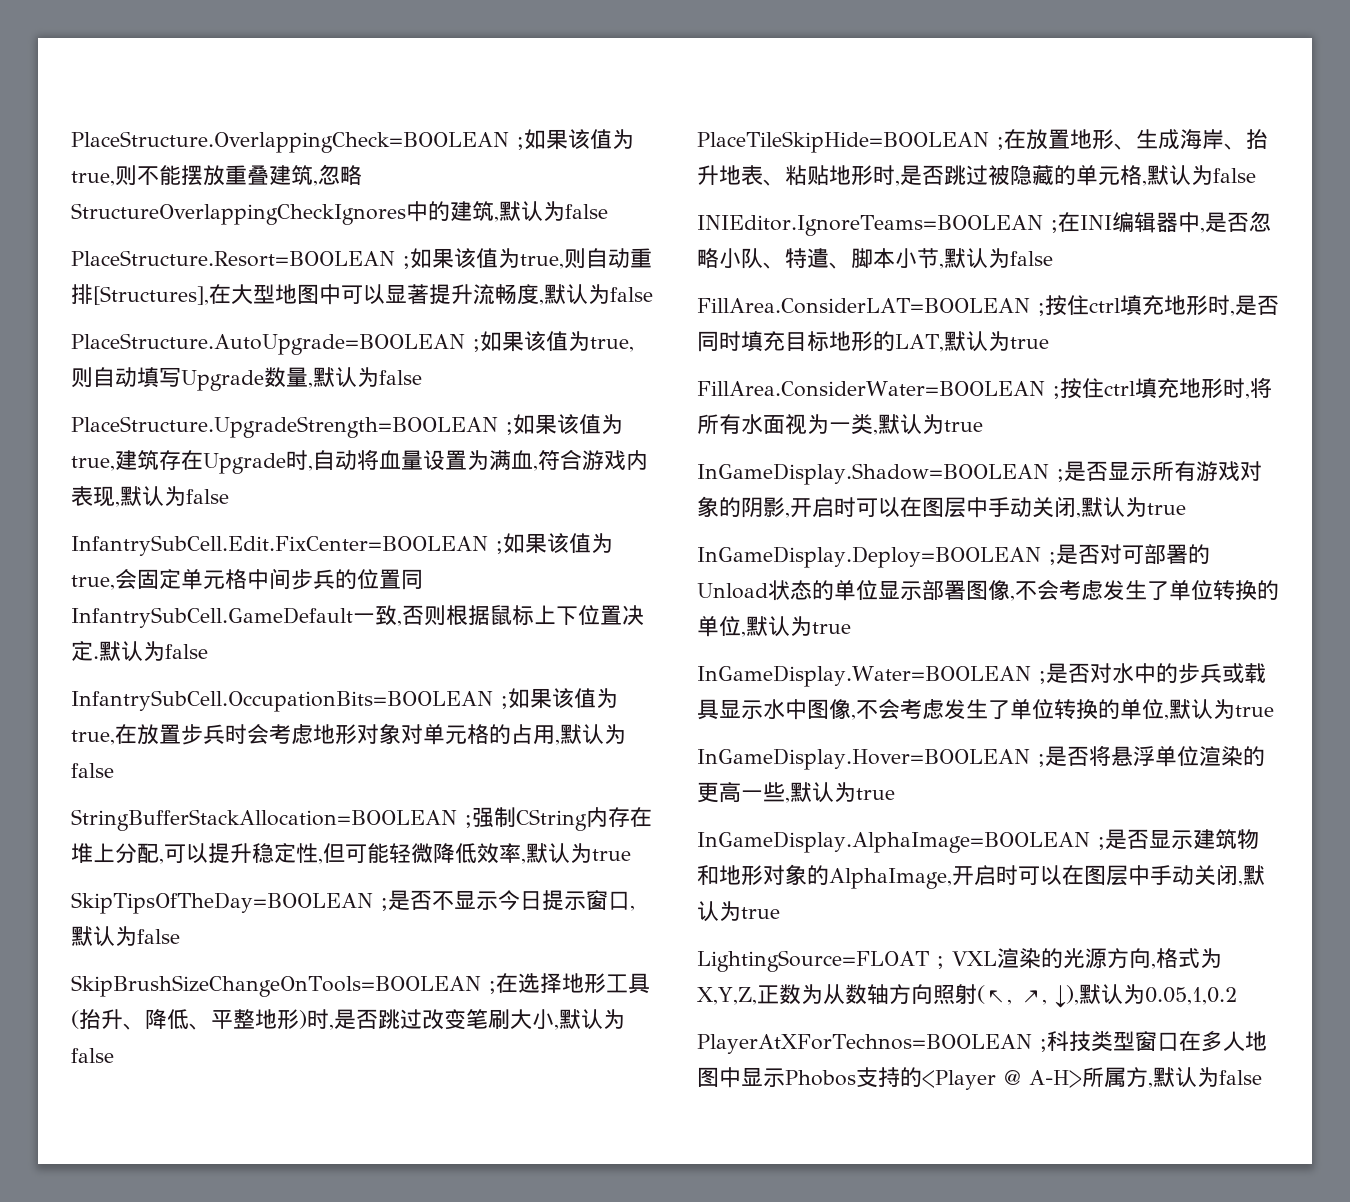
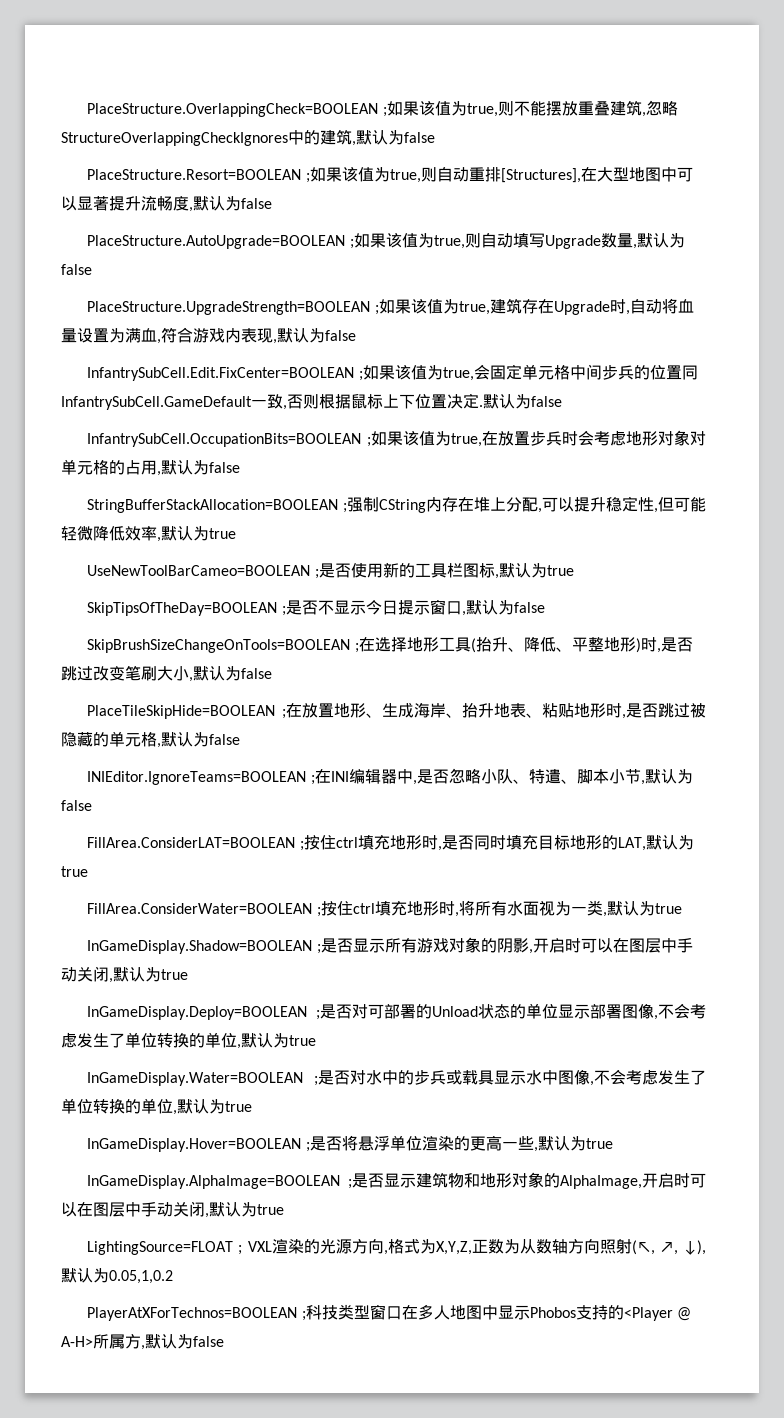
(631, 855) none -> [87,562,574,579] // UseNewToolBarCameo=BOOLEAN ;是否使用新的工具栏图标,默认为true

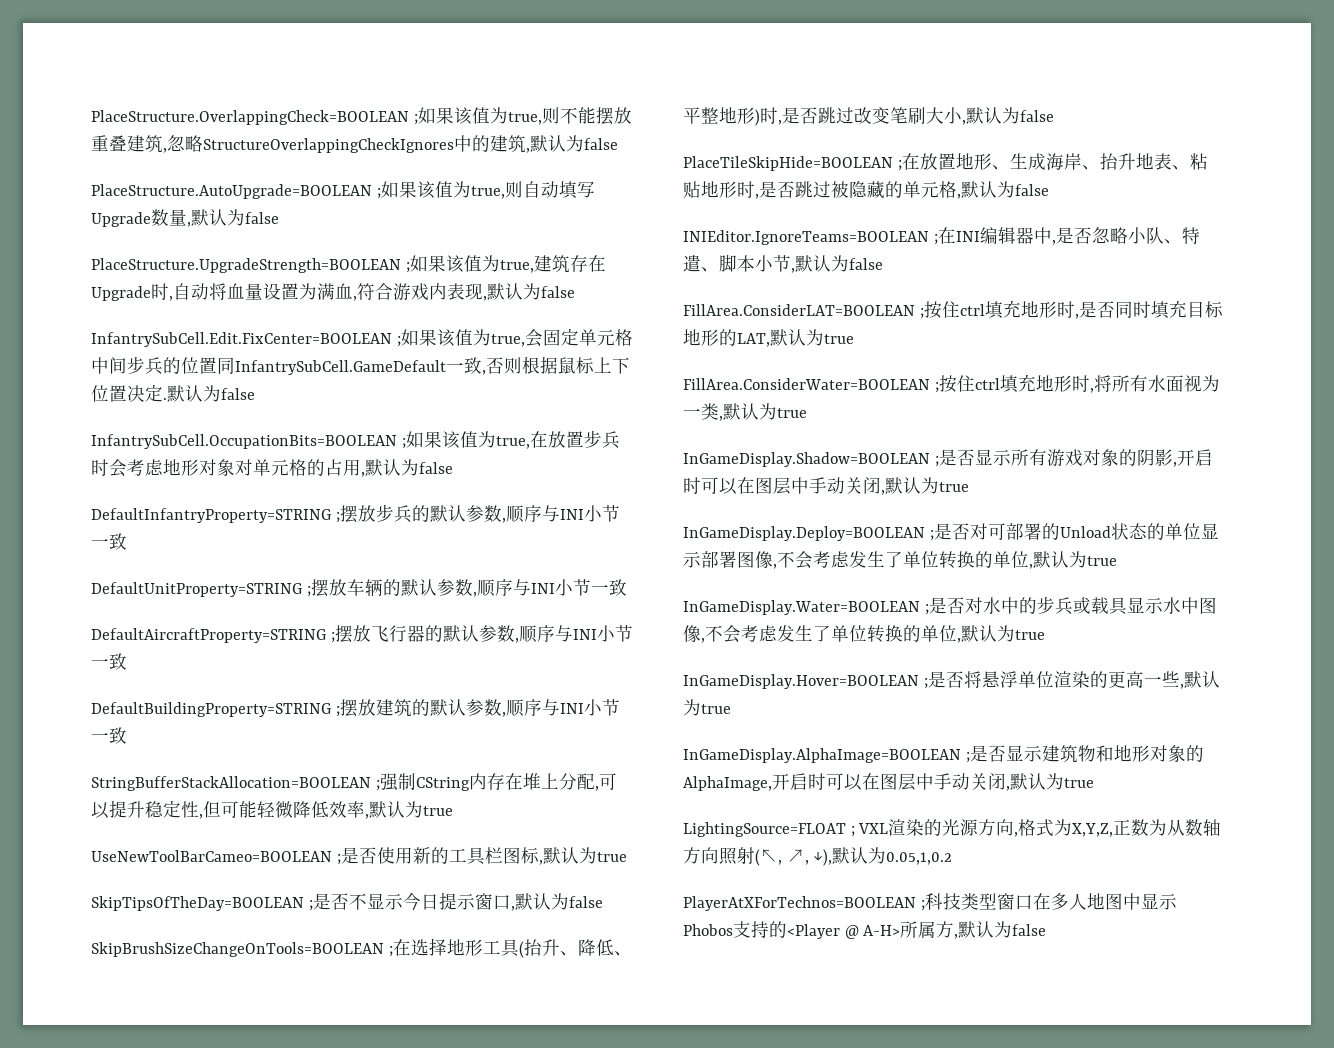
[87,167,693,183] [61,196,272,212] // PlaceStructure.Resort=BOOLEAN ;如果该值为true,则自动重排[Structures],在大型地图中可以显著提升流畅度,默认为false -> (618, 144) none
(240, 467) none -> [91,504,620,523] [91,533,127,550] [91,579,627,597] [91,625,633,643] [91,653,127,670] [91,699,620,717] [91,727,127,744] // DefaultInfantryProperty=STRING ;摆放步兵的默认参数,顺序与INI小节一致 // DefaultUnitProperty=STRING ;摆放车辆的默认参数,顺序与INI小节一致 // DefaultAircraftProperty=STRING ;摆放飞行器的默认参数,顺序与INI小节一致 // DefaultBuildingProperty=STRING ;摆放建筑的默认参数,顺序与INI小节一致

